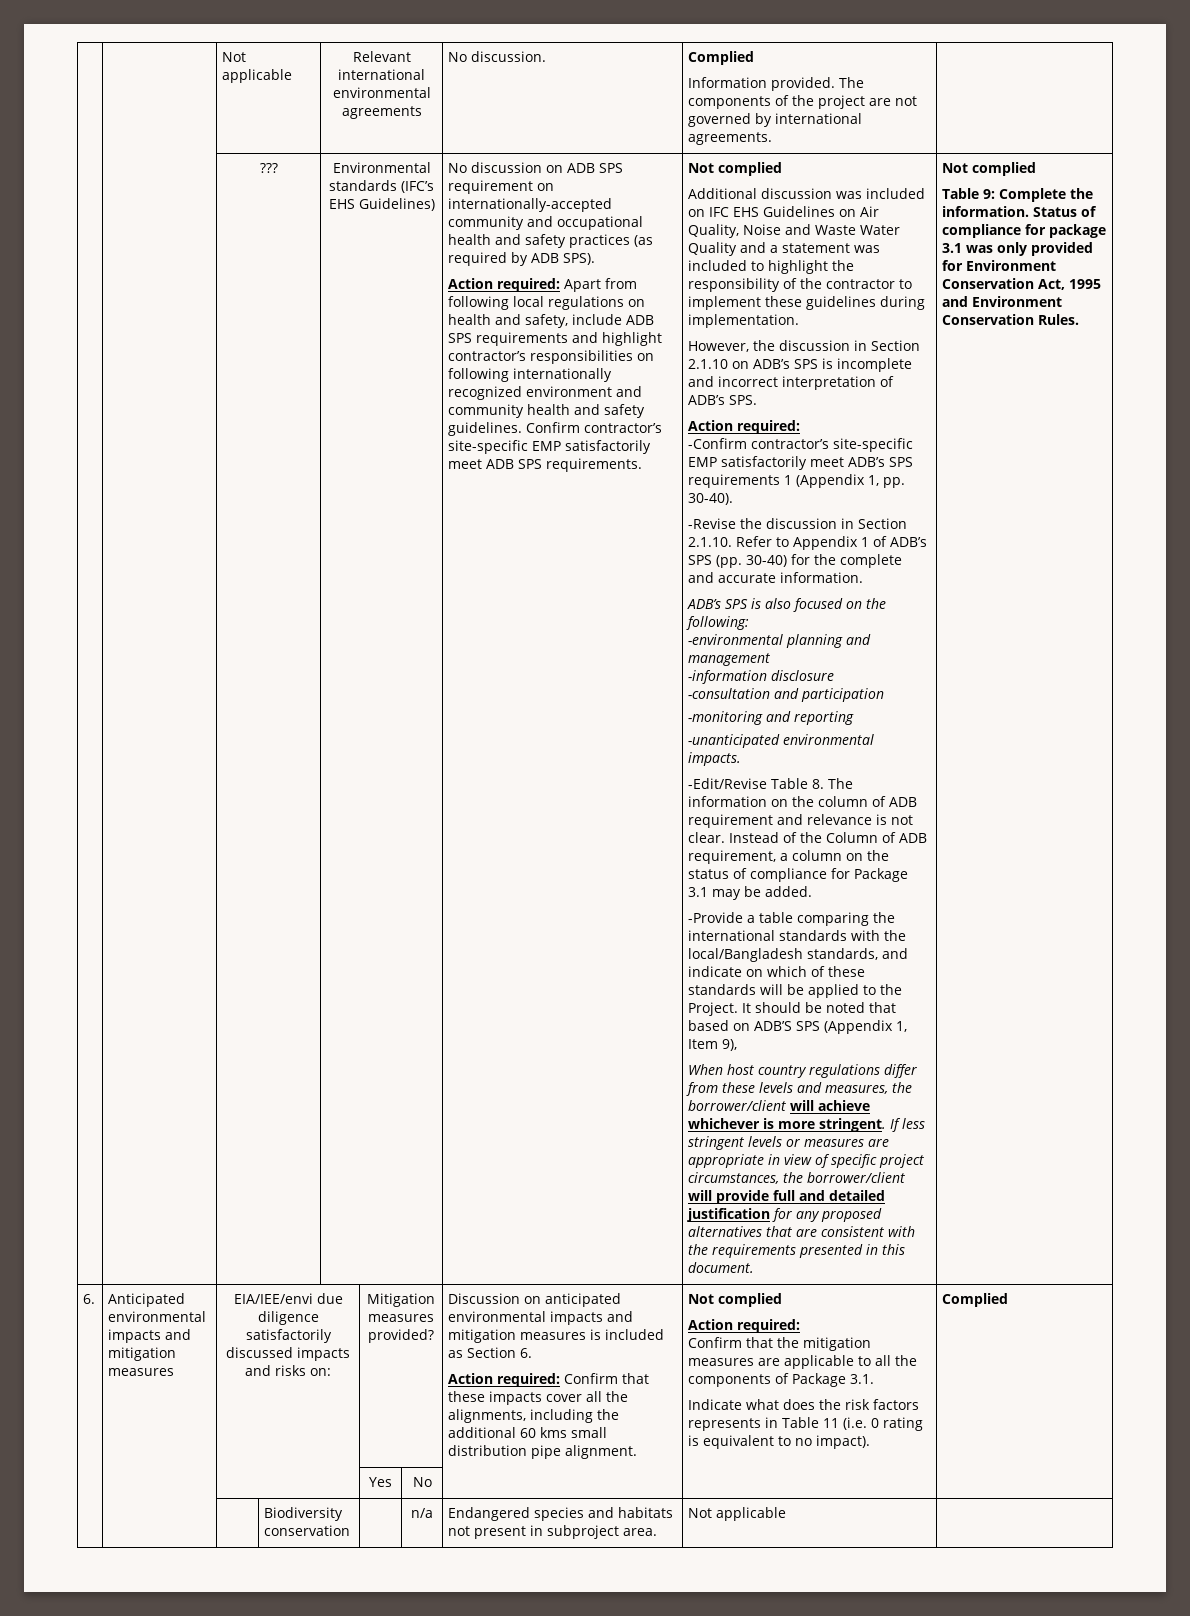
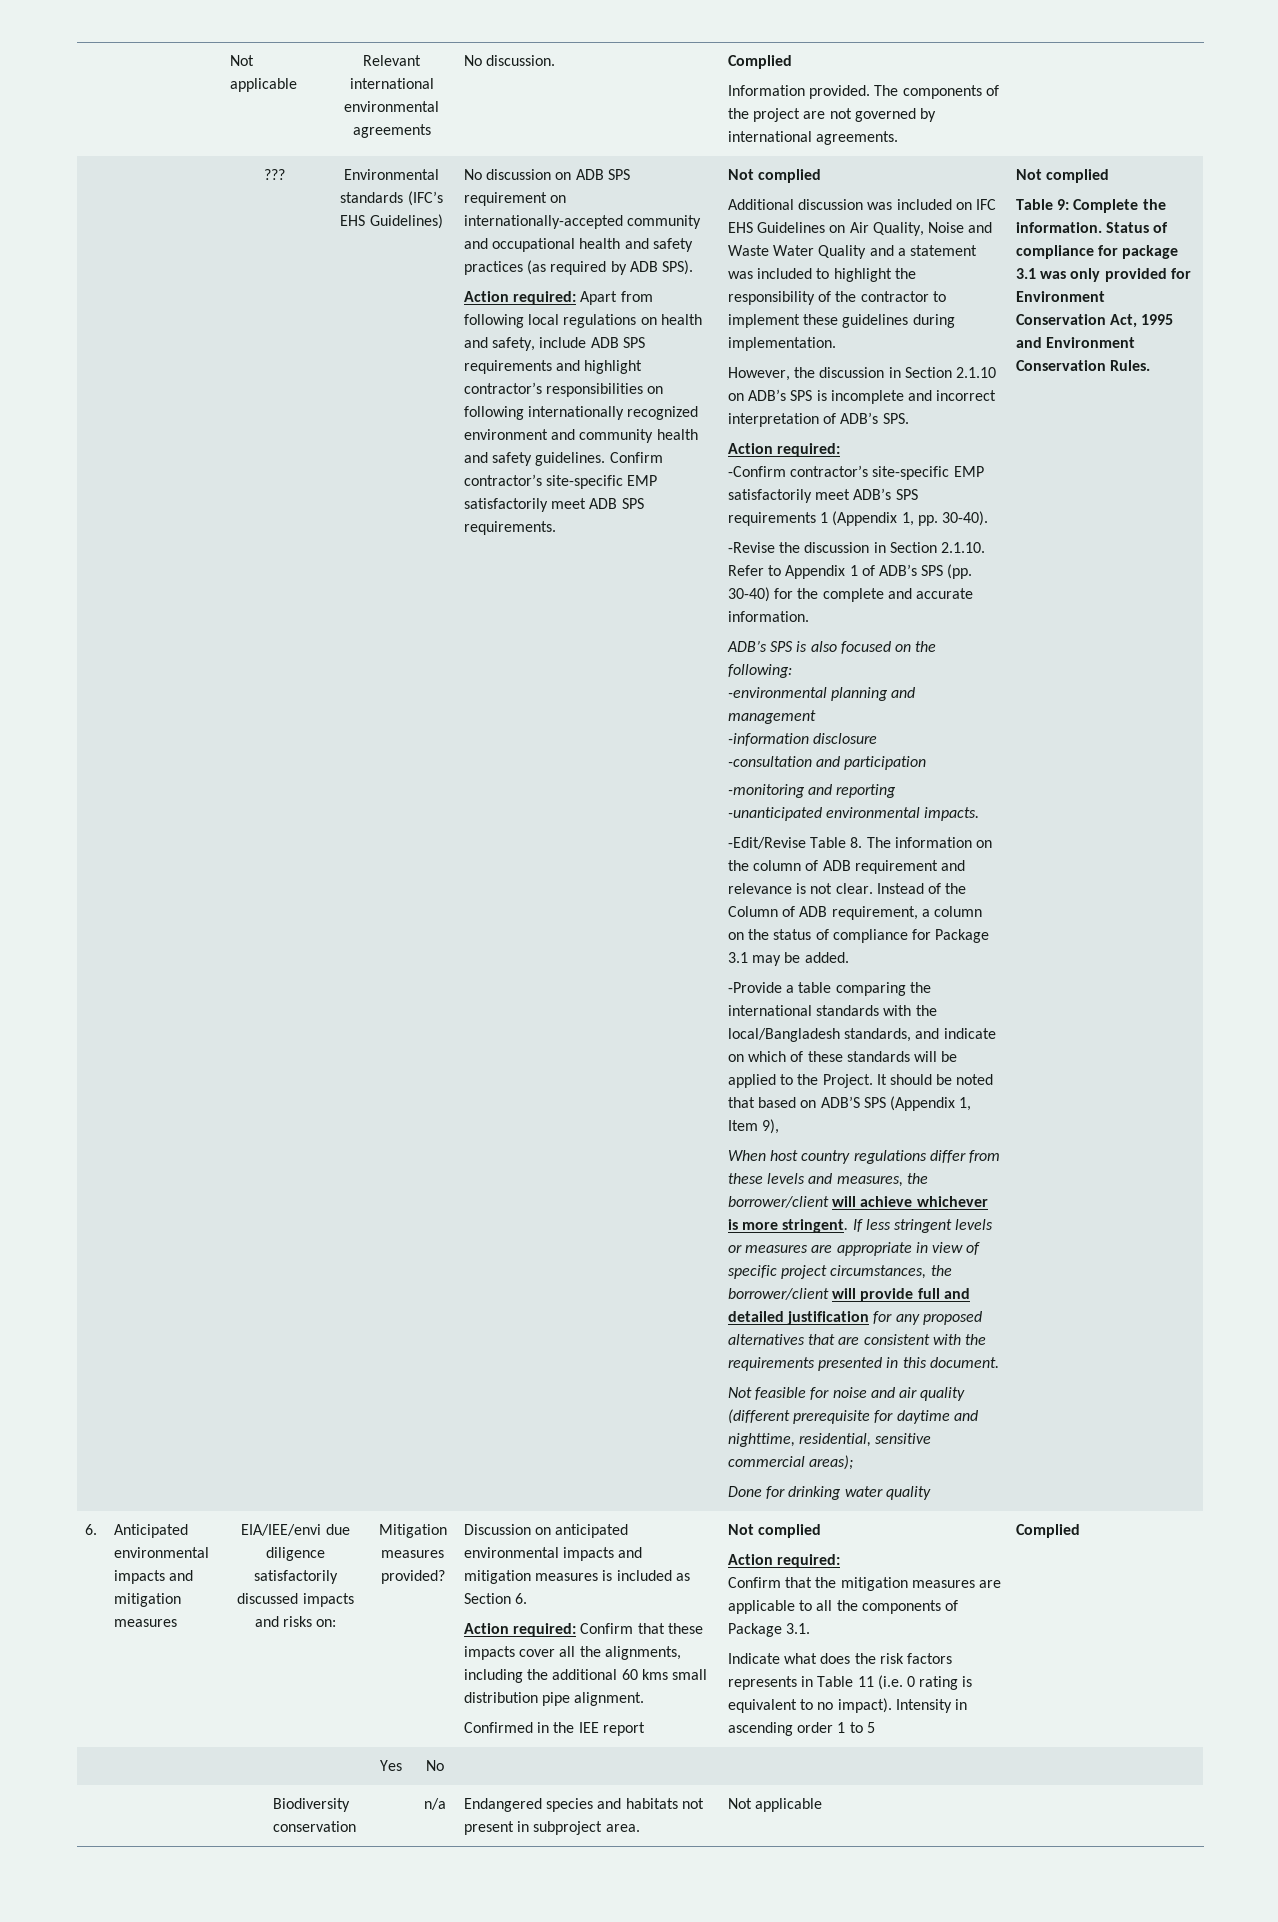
(755, 1267) none -> [728,1387,966,1401] [728,1409,978,1424] [728,1433,932,1447] [728,1455,854,1470] [728,1486,931,1500] // Not feasible for noise and air quality (different prerequisite for daytime and nighttime, residential, sensitive commercial areas); // Done for drinking water quality
(638, 1452) none -> [464,1722,645,1736] // Confirmed in the IEE report
(871, 1442) none -> [895,1699,967,1713] [728,1722,875,1736] Intensity in ascending order 1 to 5

